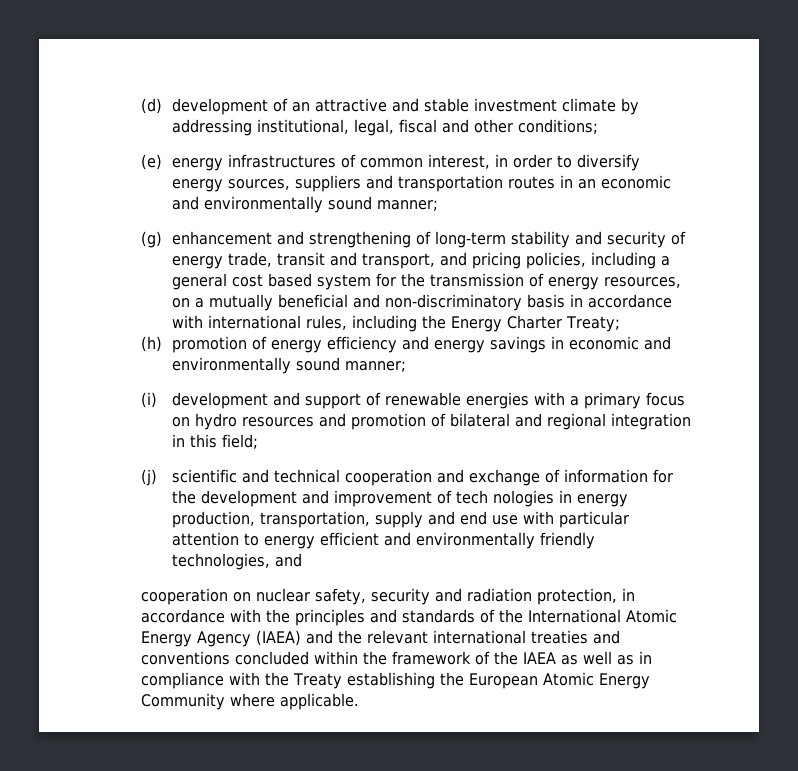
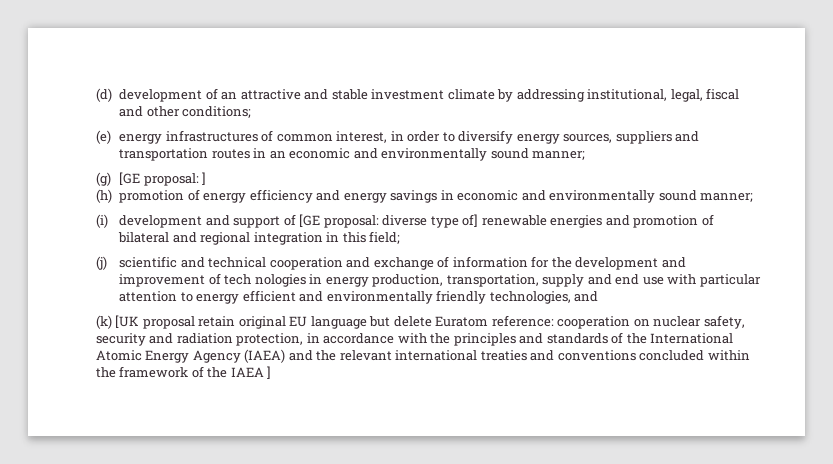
[171,231,686,248] [171,252,670,269] [171,273,681,290] [171,294,672,311] [171,315,620,332] enhancement and strengthening of long-term stability and security of energy trade, transit and transport, and pricing policies, including a general cost based system for the transmission of energy resources, on a mutually beneficial and non-discriminatory basis in accordance with international rules, including the Energy Charter Treaty; -> [119,172,207,186] [GE proposal: ]
[384,392,685,409] [171,413,314,430] renewable energies with a primary focus on hydro resources -> [299,214,603,228] [GE proposal: diverse type of] renewable energies
(302, 560) none -> [95,315,554,329] (k) [UK proposal retain original EU language but delete Euratom reference:
[560,651,652,665] [140,672,650,689] [140,693,359,710] as well as in compliance with the Treaty establishing the European Atomic Energy Community where applicable. -> [267,366,272,379] ]

